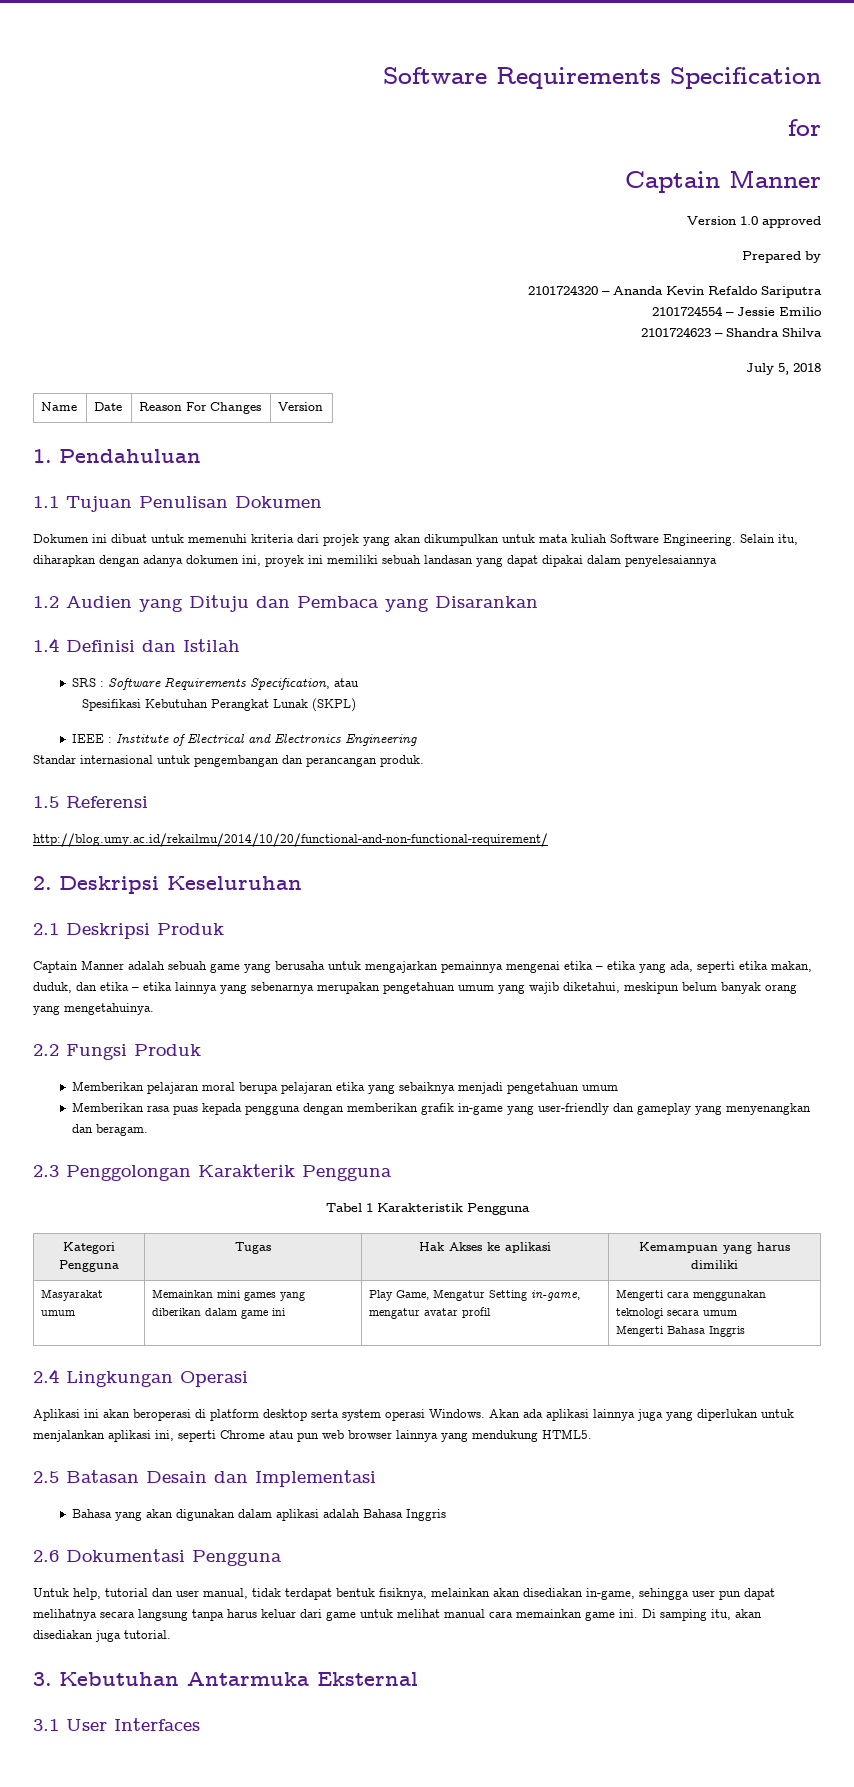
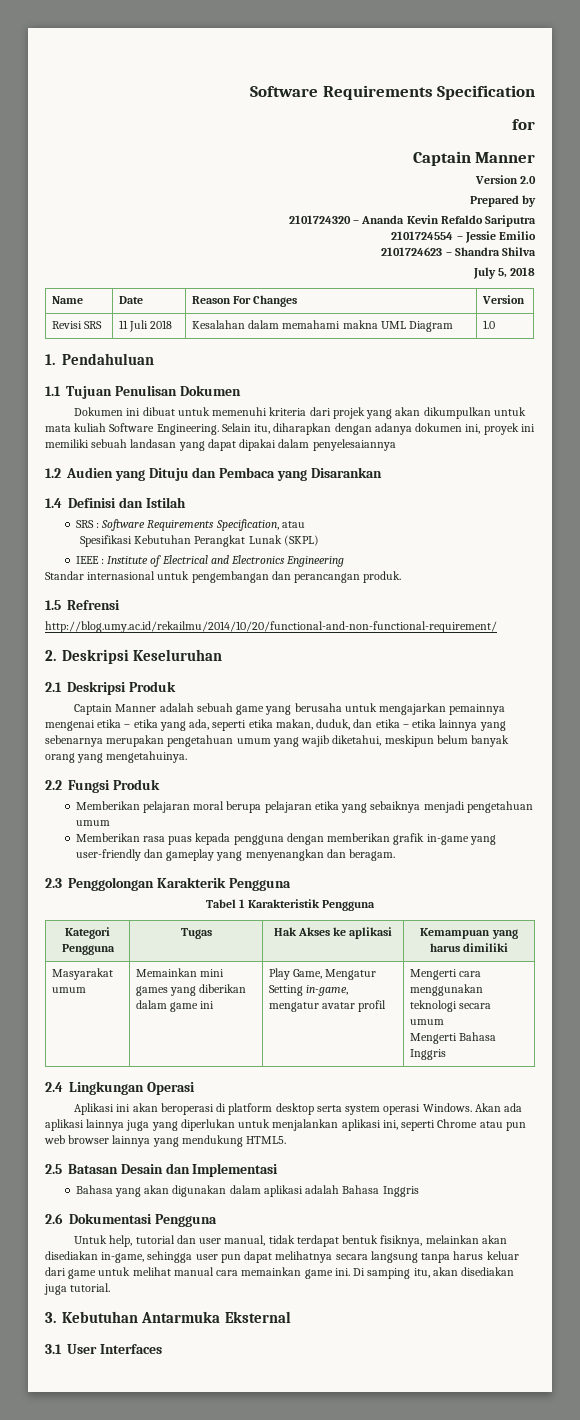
[740,216,821,228] 1.0 approved -> [520,176,536,184] 2.0
(324, 406) none -> [51,321,103,329] [118,320,173,332] [191,320,454,332] [482,320,495,329] // Revisi SRS | 11 Juli 2018 | Kesalahan dalam memahami makna UML Diagram | 1.0
[65,796,148,808] Referensi -> [67,600,120,610] Refrensi

